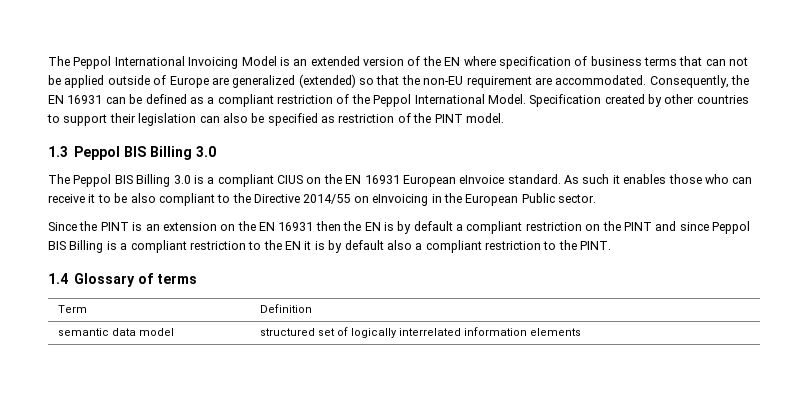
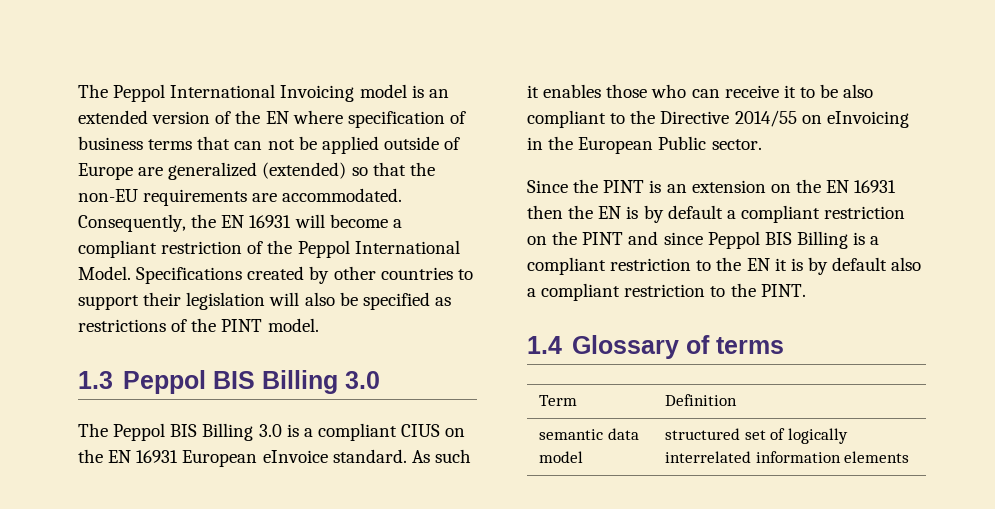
[241,56,277,66] Model -> [359,84,407,98] model
[466,76,532,88] requirement -> [143,189,248,206] requirements
[105,94,204,104] can be defined as -> [294,214,388,228] will become
[529,94,602,107] Specification -> [136,267,243,284] Specifications
[199,116,220,123] can -> [269,292,300,306] will
[338,114,395,123] restriction -> [78,319,166,332] restrictions

